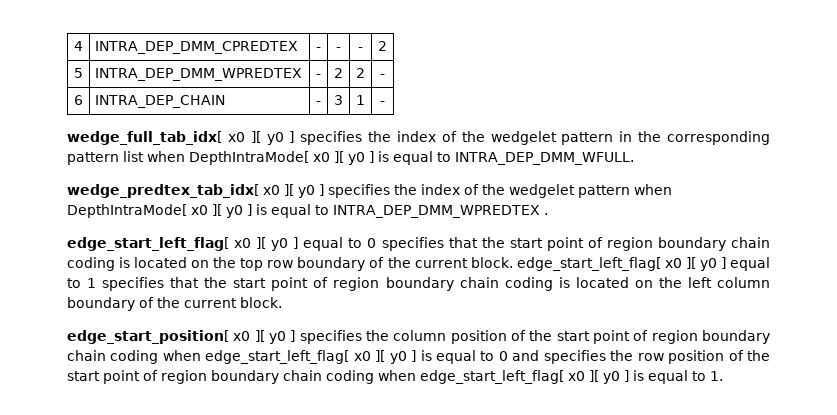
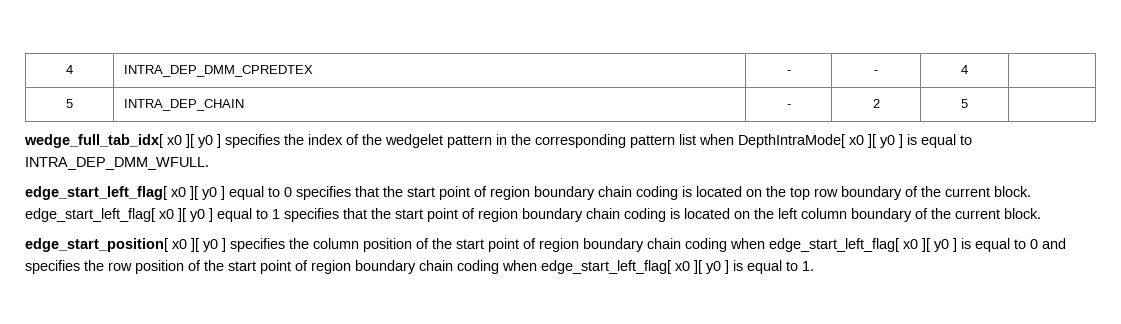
[358,47,363,51] [378,41,387,51] [74,68,83,78] [95,68,303,81] - | 2 // 5 | INTRA_DEP_DMM_WPREDTEX -> [961,65,968,74] [66,99,73,108] [123,99,244,111] 4 | // 5 | INTRA_DEP_CHAIN
[356,68,365,78] [380,74,385,78] [74,95,83,105] [95,95,226,108] [316,101,321,105] [334,95,343,105] [356,95,365,105] [380,101,385,105] 2 | - // 6 | INTRA_DEP_CHAIN | - | 3 | 1 | - -> [961,99,968,108] 5 |
[67,184,672,198] [67,204,548,218] // wedge_predtex_tab_idx[ x0 ][ y0 ] specifies the index of the wedgelet pattern when DepthIntraMode[ x0 ][ y0 ] is equal to INTRA_DEP_DMM_WPREDTEX . -> (209, 163) none

